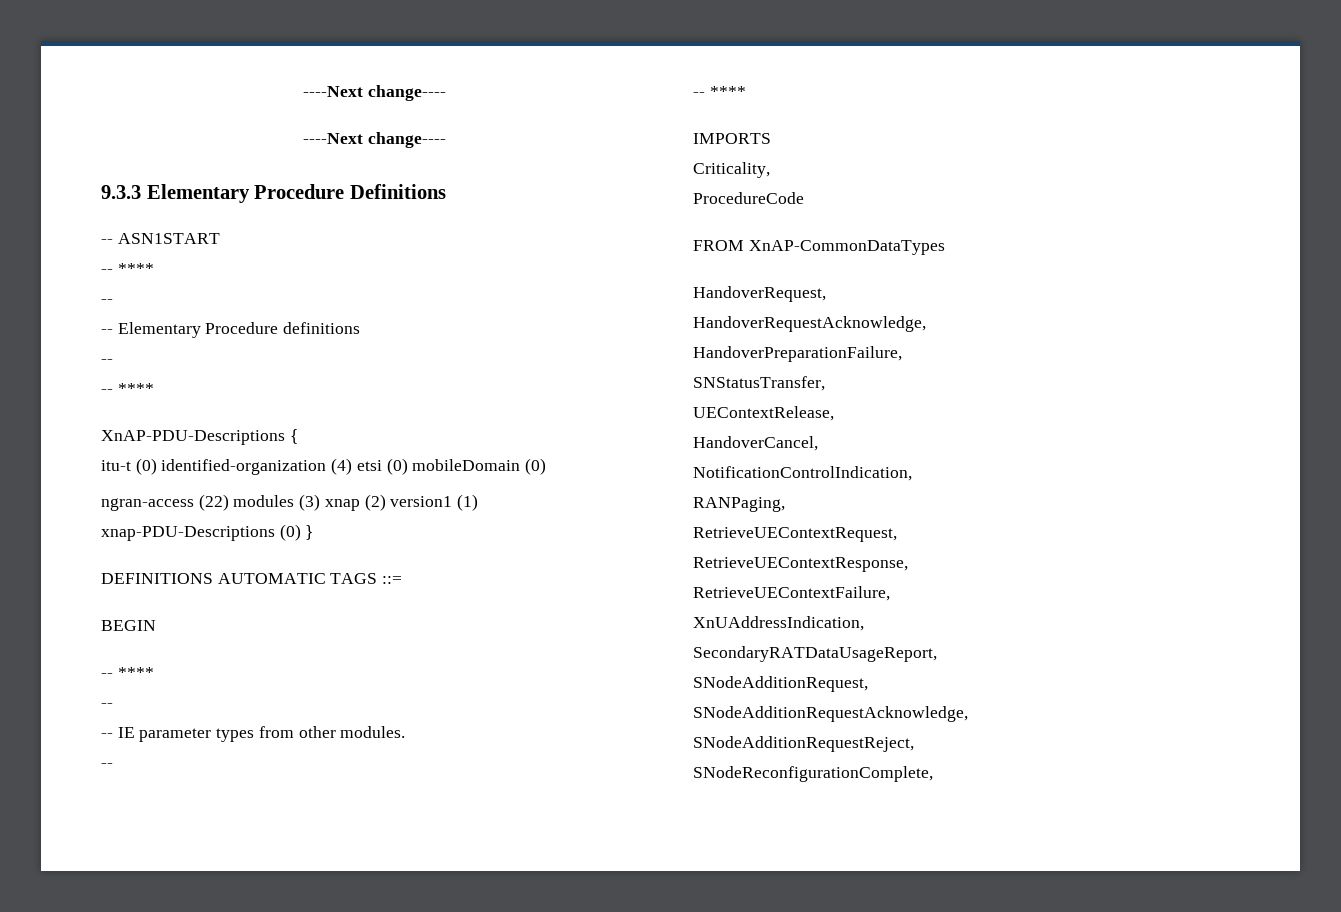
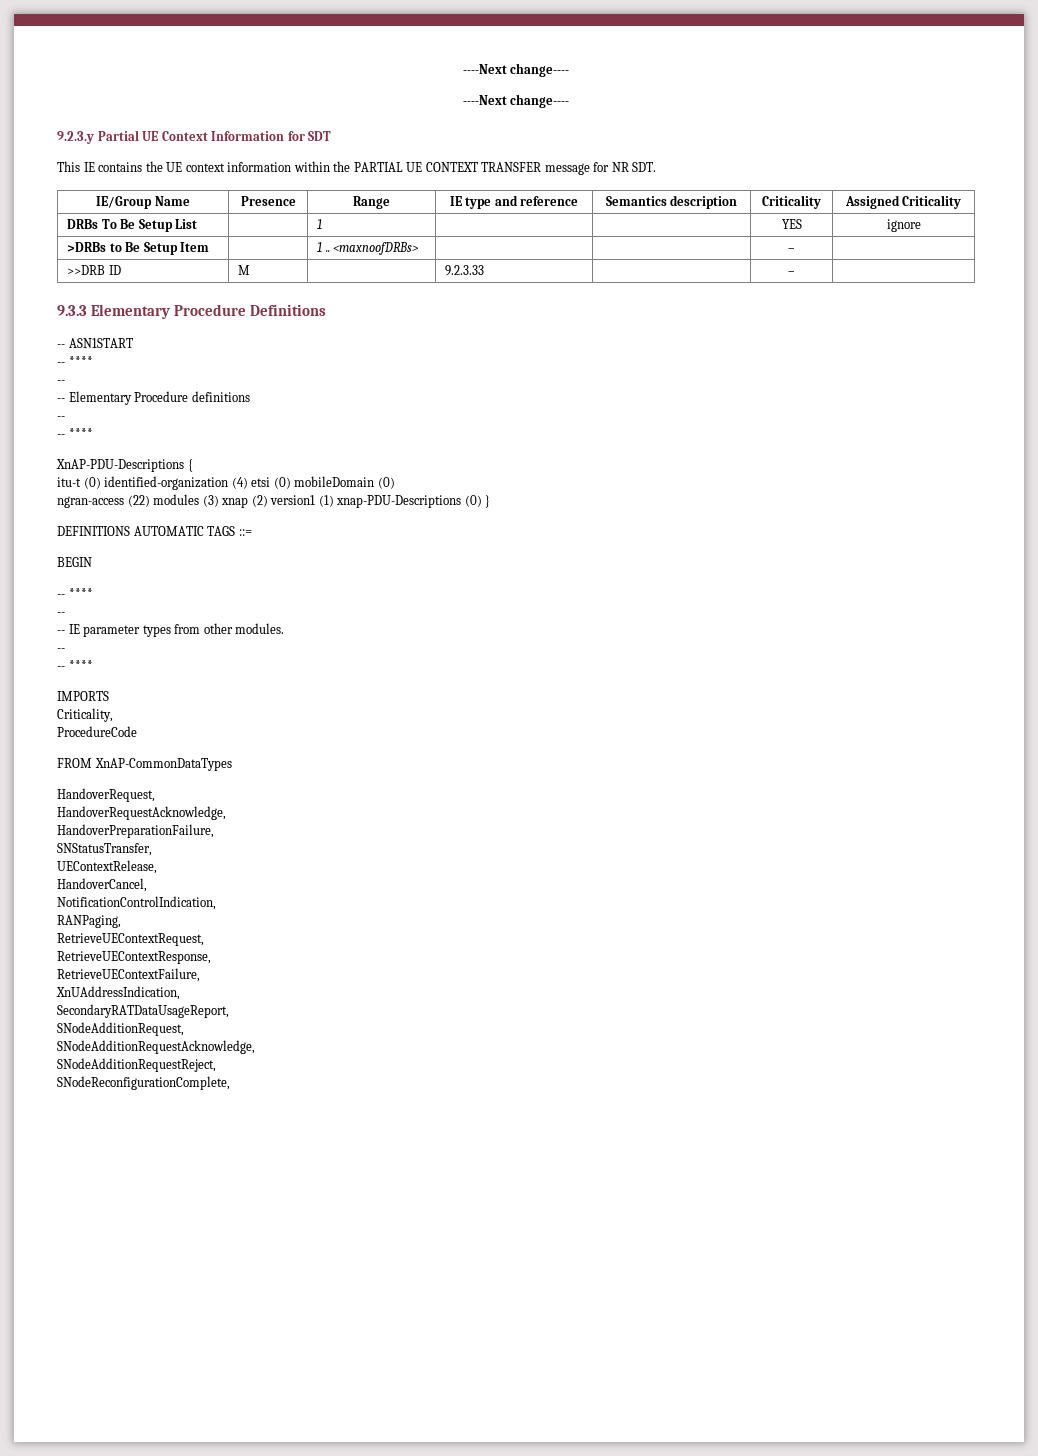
(446, 140) none -> [57,130,332,144] [57,161,657,175] [96,196,190,209] [240,196,296,206] [353,196,390,209] [449,195,579,209] [605,195,738,209] [762,195,821,209] [844,195,962,209] [67,219,198,232] [317,219,323,229] [781,219,802,229] [886,219,921,232] [67,242,210,255] [317,242,420,255] [788,248,795,252] [67,265,121,275] [238,265,251,275] [445,265,485,276] [788,271,795,275] // 9.2.3.y Partial UE Context Information for SDT // This IE contains the UE context information within the PARTIAL UE CONTEXT TRANSFER message for NR SDT. // IE/Group Name | Presence | Range | IE type and reference | Semantics description | Criticality | Assigned Criticality // DRBs To Be Setup List | | 1 | | | YES | ignore // >DRBs to Be Setup Item | | 1 .. <maxnoofDRBs> | | | – | // >>DRB ID | M | | 9.2.3.33 | | – |

